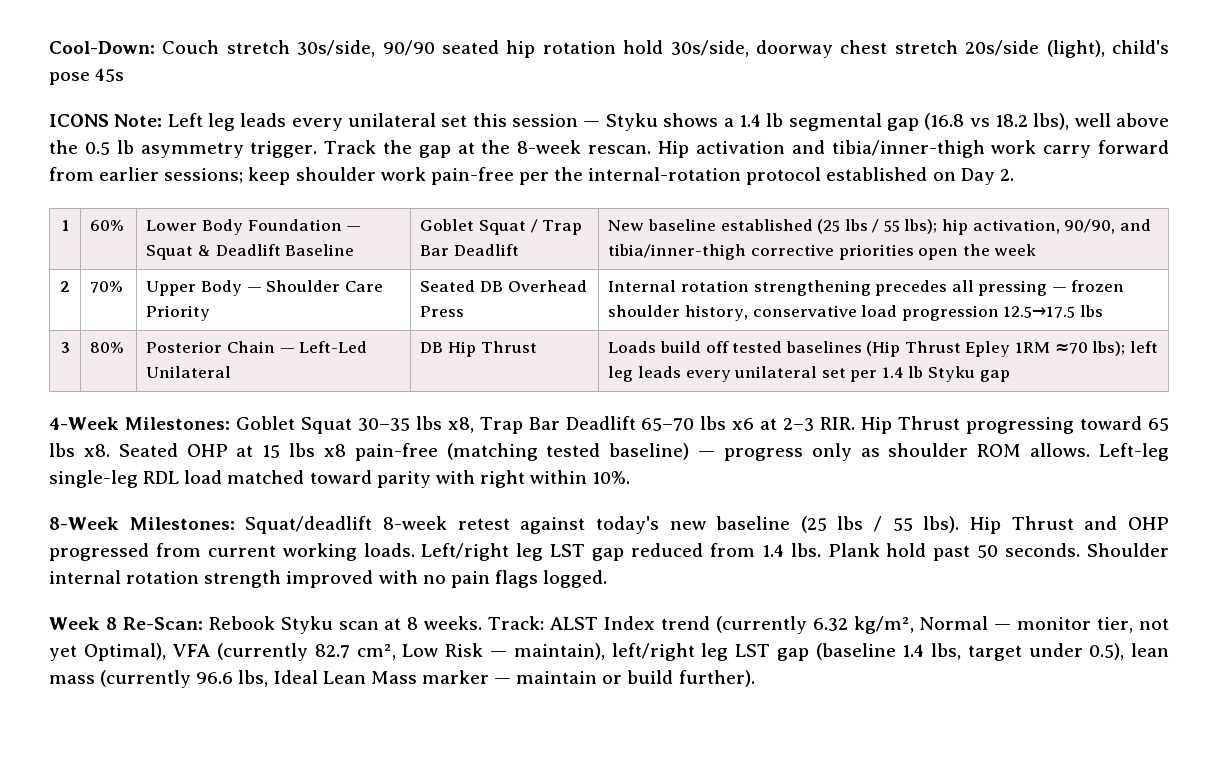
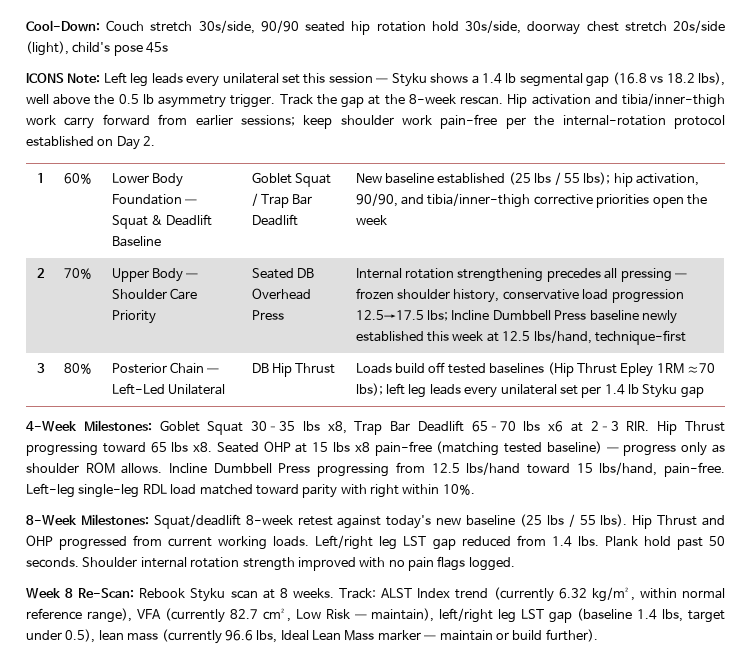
[1079,305,1103,317] lbs -> [427,310,677,324] [355,330,686,345] lbs; Incline Dumbbell Press baseline newly established this week at 12.5 lbs/hand, technique-first
(1091, 450) none -> [169,462,726,477] Incline Dumbbell Press progressing from 12.5 lbs/hand toward 15 lbs/hand, pain-free.
[919,616,1169,633] [49,643,166,661] Normal — monitor tier, not yet Optimal), -> [639,588,726,599] [26,608,132,623] within normal reference range),

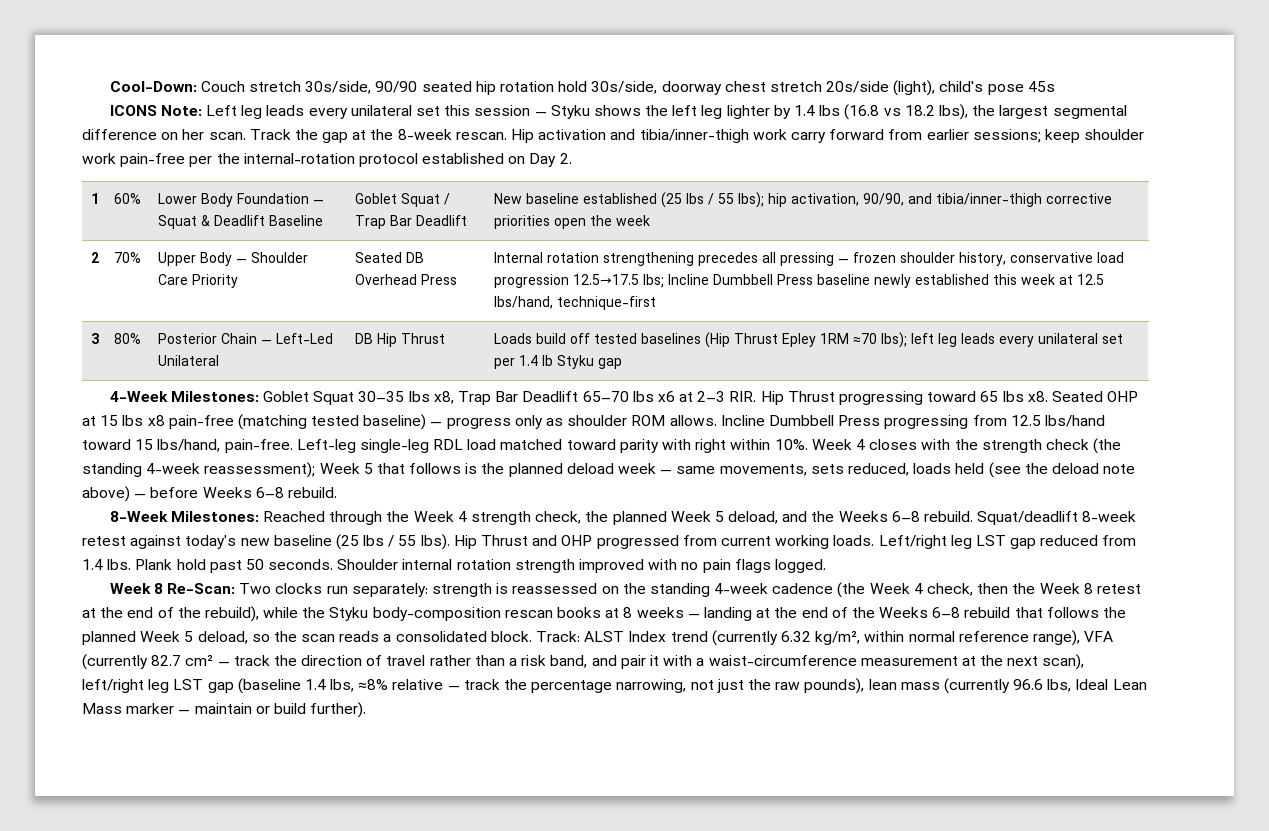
[471,72,726,87] [26,94,276,108] a 1.4 lb segmental gap (16.8 vs 18.2 lbs), well above the 0.5 lb asymmetry trigger. -> [645,104,1127,120] [82,129,246,140] the left leg lighter by 1.4 lbs (16.8 vs 18.2 lbs), the largest segmental difference on her scan.
[26,514,149,526] // 8-Week Milestones: -> [811,438,1122,454] [82,462,1136,478] [82,486,337,502] [109,511,974,525] Week 4 closes with the strength check (the standing 4-week reassessment); Week 5 that follows is the planned deload week — same movements, sets reduced, loads held (see the deload note above) — before Weeks 6–8 rebuild. // 8-Week Milestones: Reached through the Week 4 strength check, the planned Week 5 deload, and the Weeks 6–8 rebuild.
[139,588,334,602] Rebook Styku scan at 8 weeks. -> [239,582,1141,598] [82,606,1126,622] [82,631,532,645] Two clocks run separately: strength is reassessed on the standing 4-week cadence (the Week 4 check, then the Week 8 retest at the end of the rebuild), while the Styku body-composition rescan books at 8 weeks — landing at the end of the Weeks 6–8 rebuild that follows the planned Week 5 deload, so the scan reads a consolidated block.
[262,608,435,622] cm², Low Risk — maintain), -> [185,654,1085,670] cm² — track the direction of travel rather than a risk band, and pair it with a waist-circumference measurement at the next scan),
[688,610,726,623] [26,629,96,643] target under 0.5), -> [358,678,865,694] ≈8% relative — track the percentage narrowing, not just the raw pounds),

